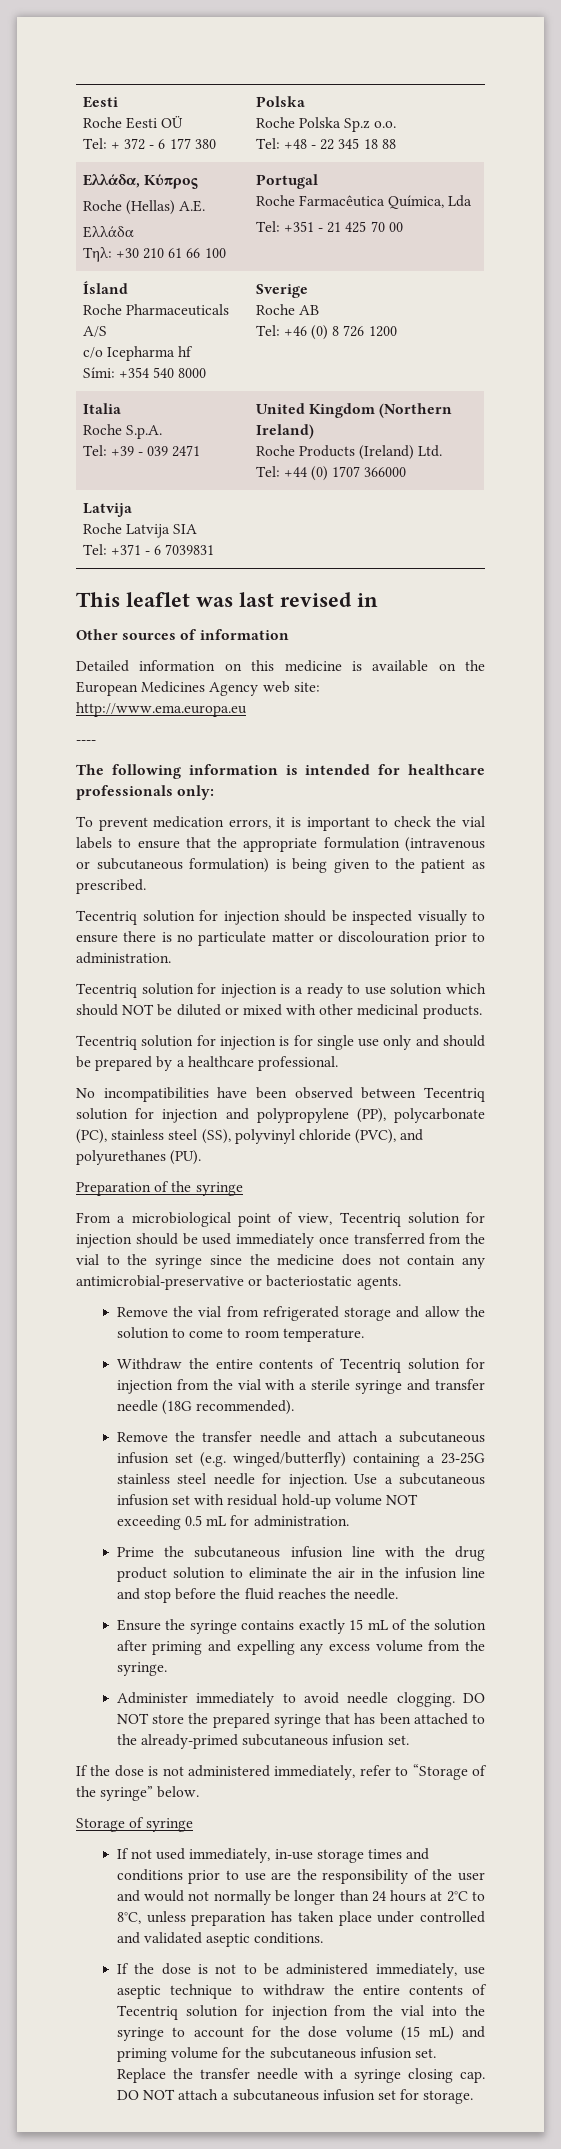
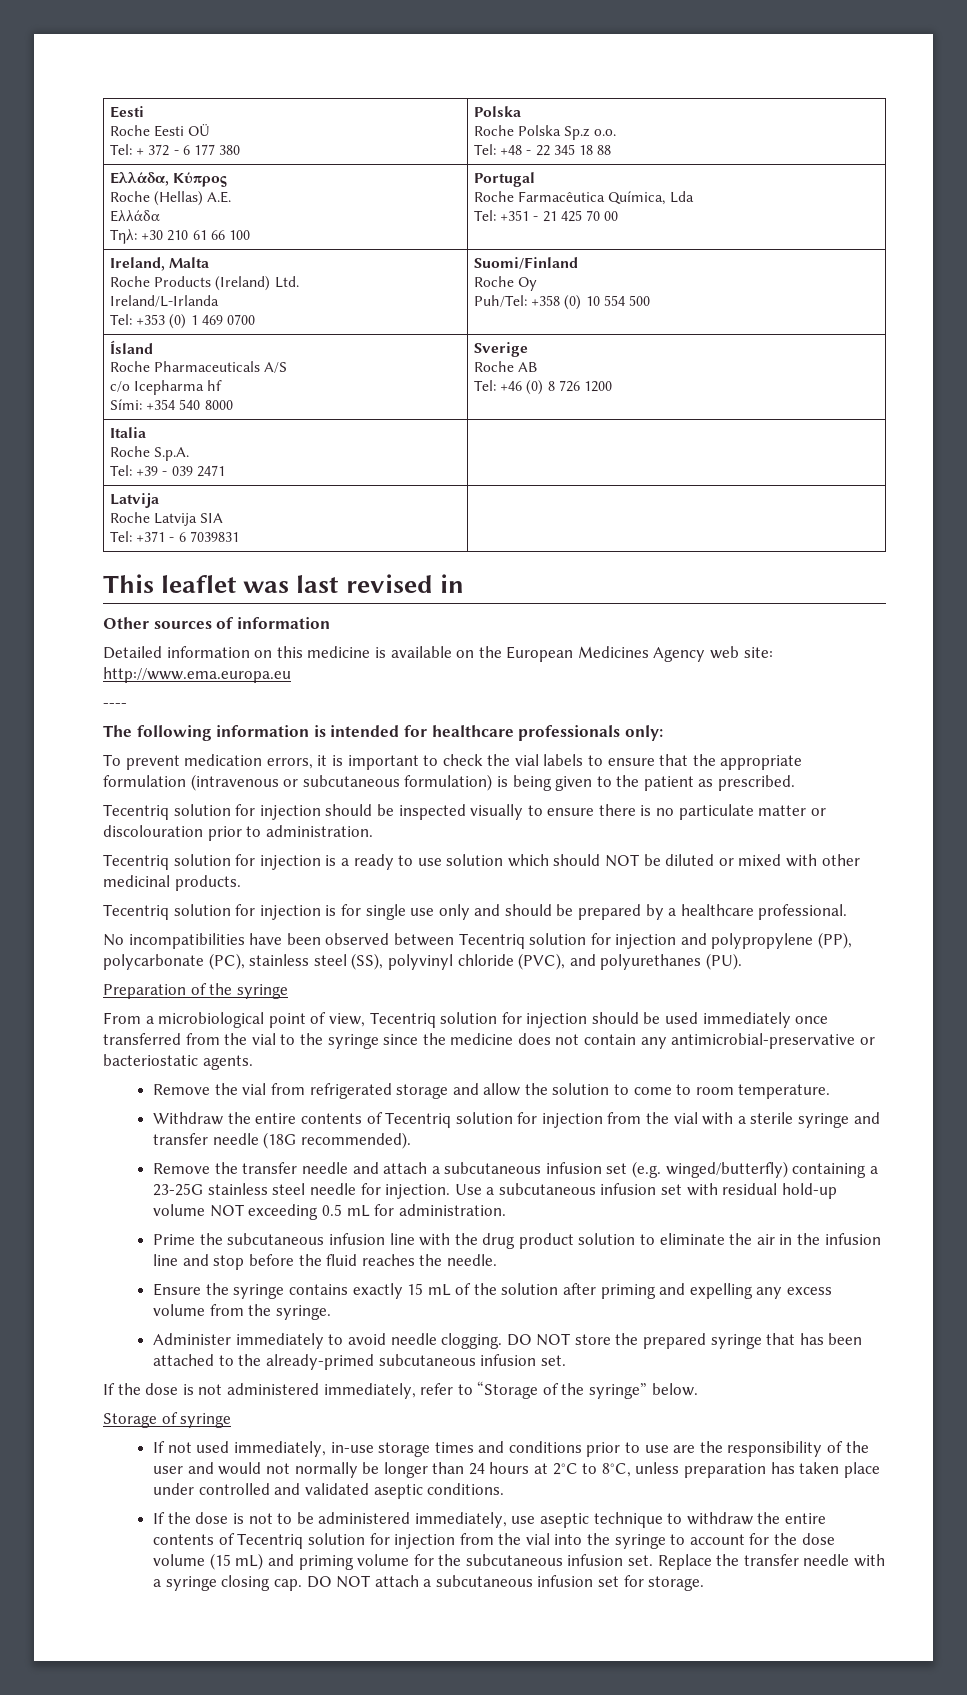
(403, 227) none -> [110,257,210,271] [110,276,299,291] [110,295,220,307] [110,314,256,329] [474,257,579,269] [474,276,538,291] [474,295,651,310] // Ireland, Malta // Roche Products (Ireland) Ltd. // Ireland/L-Irlanda // Tel: +353 (0) 1 469 0700 | Suomi/Finland // Roche Oy // Puh/Tel: +358 (0) 10 554 500
[255,403,453,418] [255,424,314,439] [255,445,443,460] [255,466,407,481] United Kingdom (Northern Ireland) // Roche Products (Ireland) Ltd. // Tel: +44 (0) 1707 366000 -> (225, 471) none

